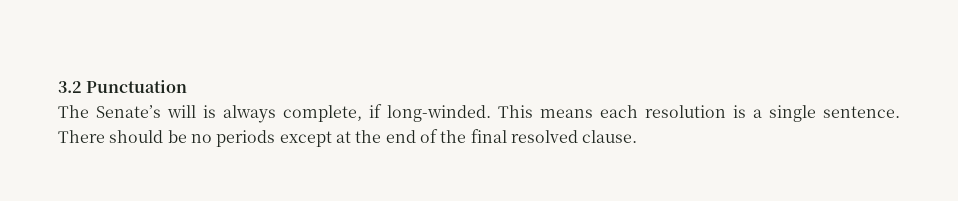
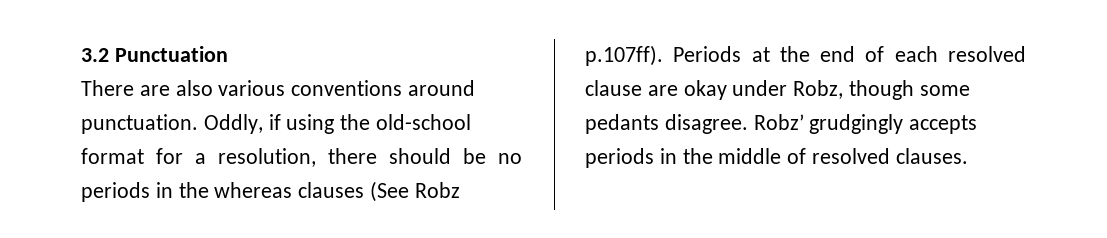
[58,104,900,123] [58,129,638,147] The Senate’s will is always complete, if long-winded. This means each resolution is a single sentence. There should be no periods except at the end of the final resolved clause. -> [81,80,476,96] [81,114,472,134] [81,148,522,167] [81,181,460,202] [585,45,1026,66] [585,80,970,100] [585,114,978,134] [585,148,968,168] There are also various conventions around punctuation. Oddly, if using the old-school format for a resolution, there should be no periods in the whereas clauses (See Robz p.107ff). Periods at the end of each resolved clause are okay under Robz, though some pedants disagree. Robz’ grudgingly accepts periods in the middle of resolved clauses.

